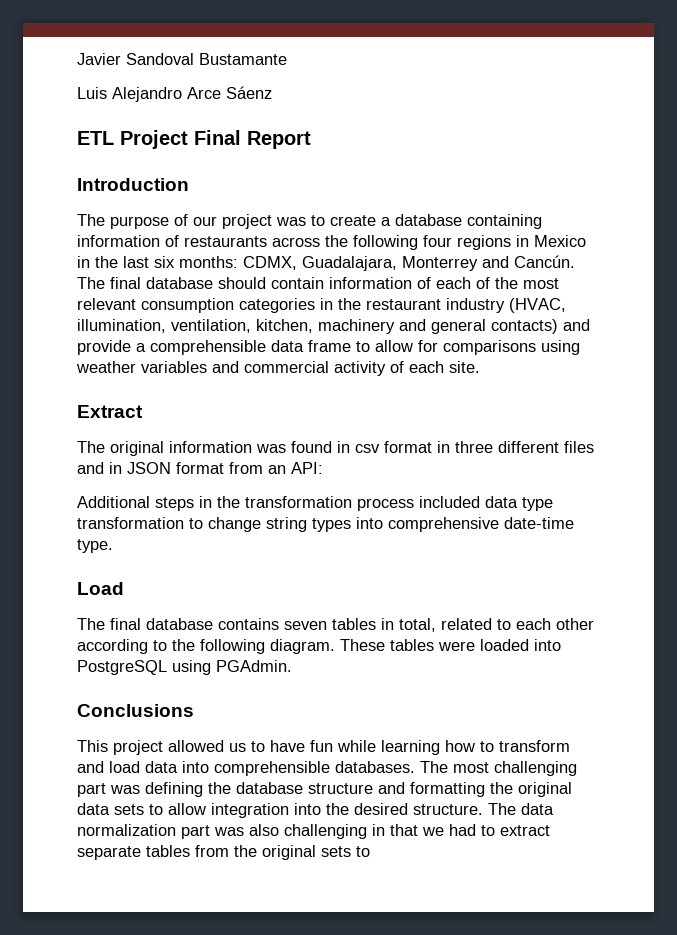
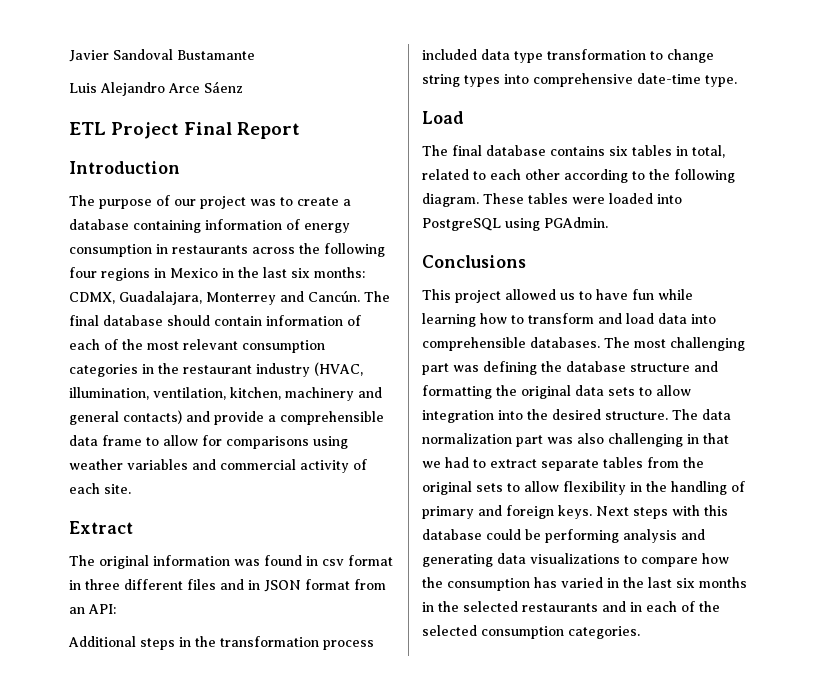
(179, 241) none -> [304,223,350,233] [69,244,168,257] energy consumption in
[284,621,327,630] seven -> [609,146,628,156] six
(370, 851) none -> [524,481,745,495] [422,505,728,519] [422,529,705,543] [422,553,729,567] [422,577,747,591] [422,601,720,612] [422,625,640,639] allow flexibility in the handling of primary and foreign keys. Next steps with this database could be performing analysis and generating data visualizations to compare how the consumption has varied in the last six months in the selected restaurants and in each of the selected consumption categories.

